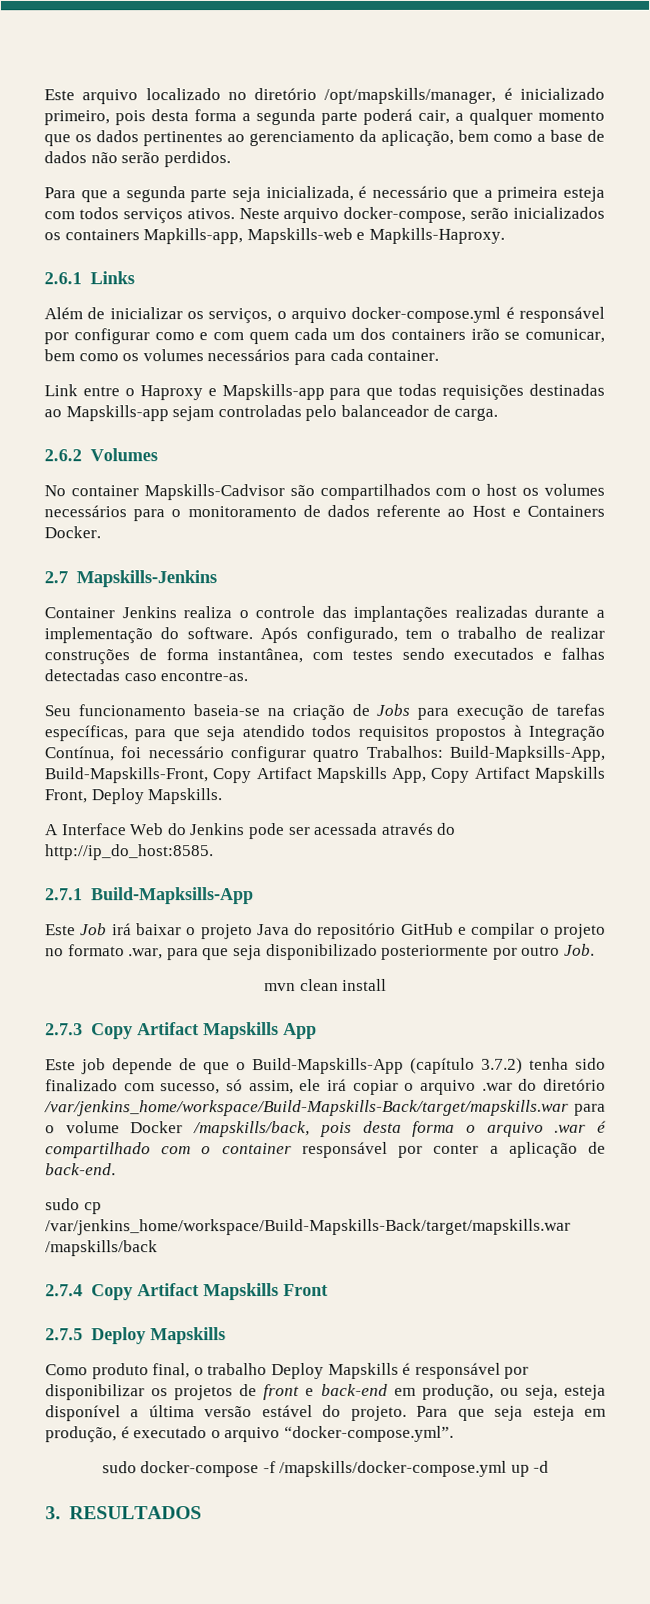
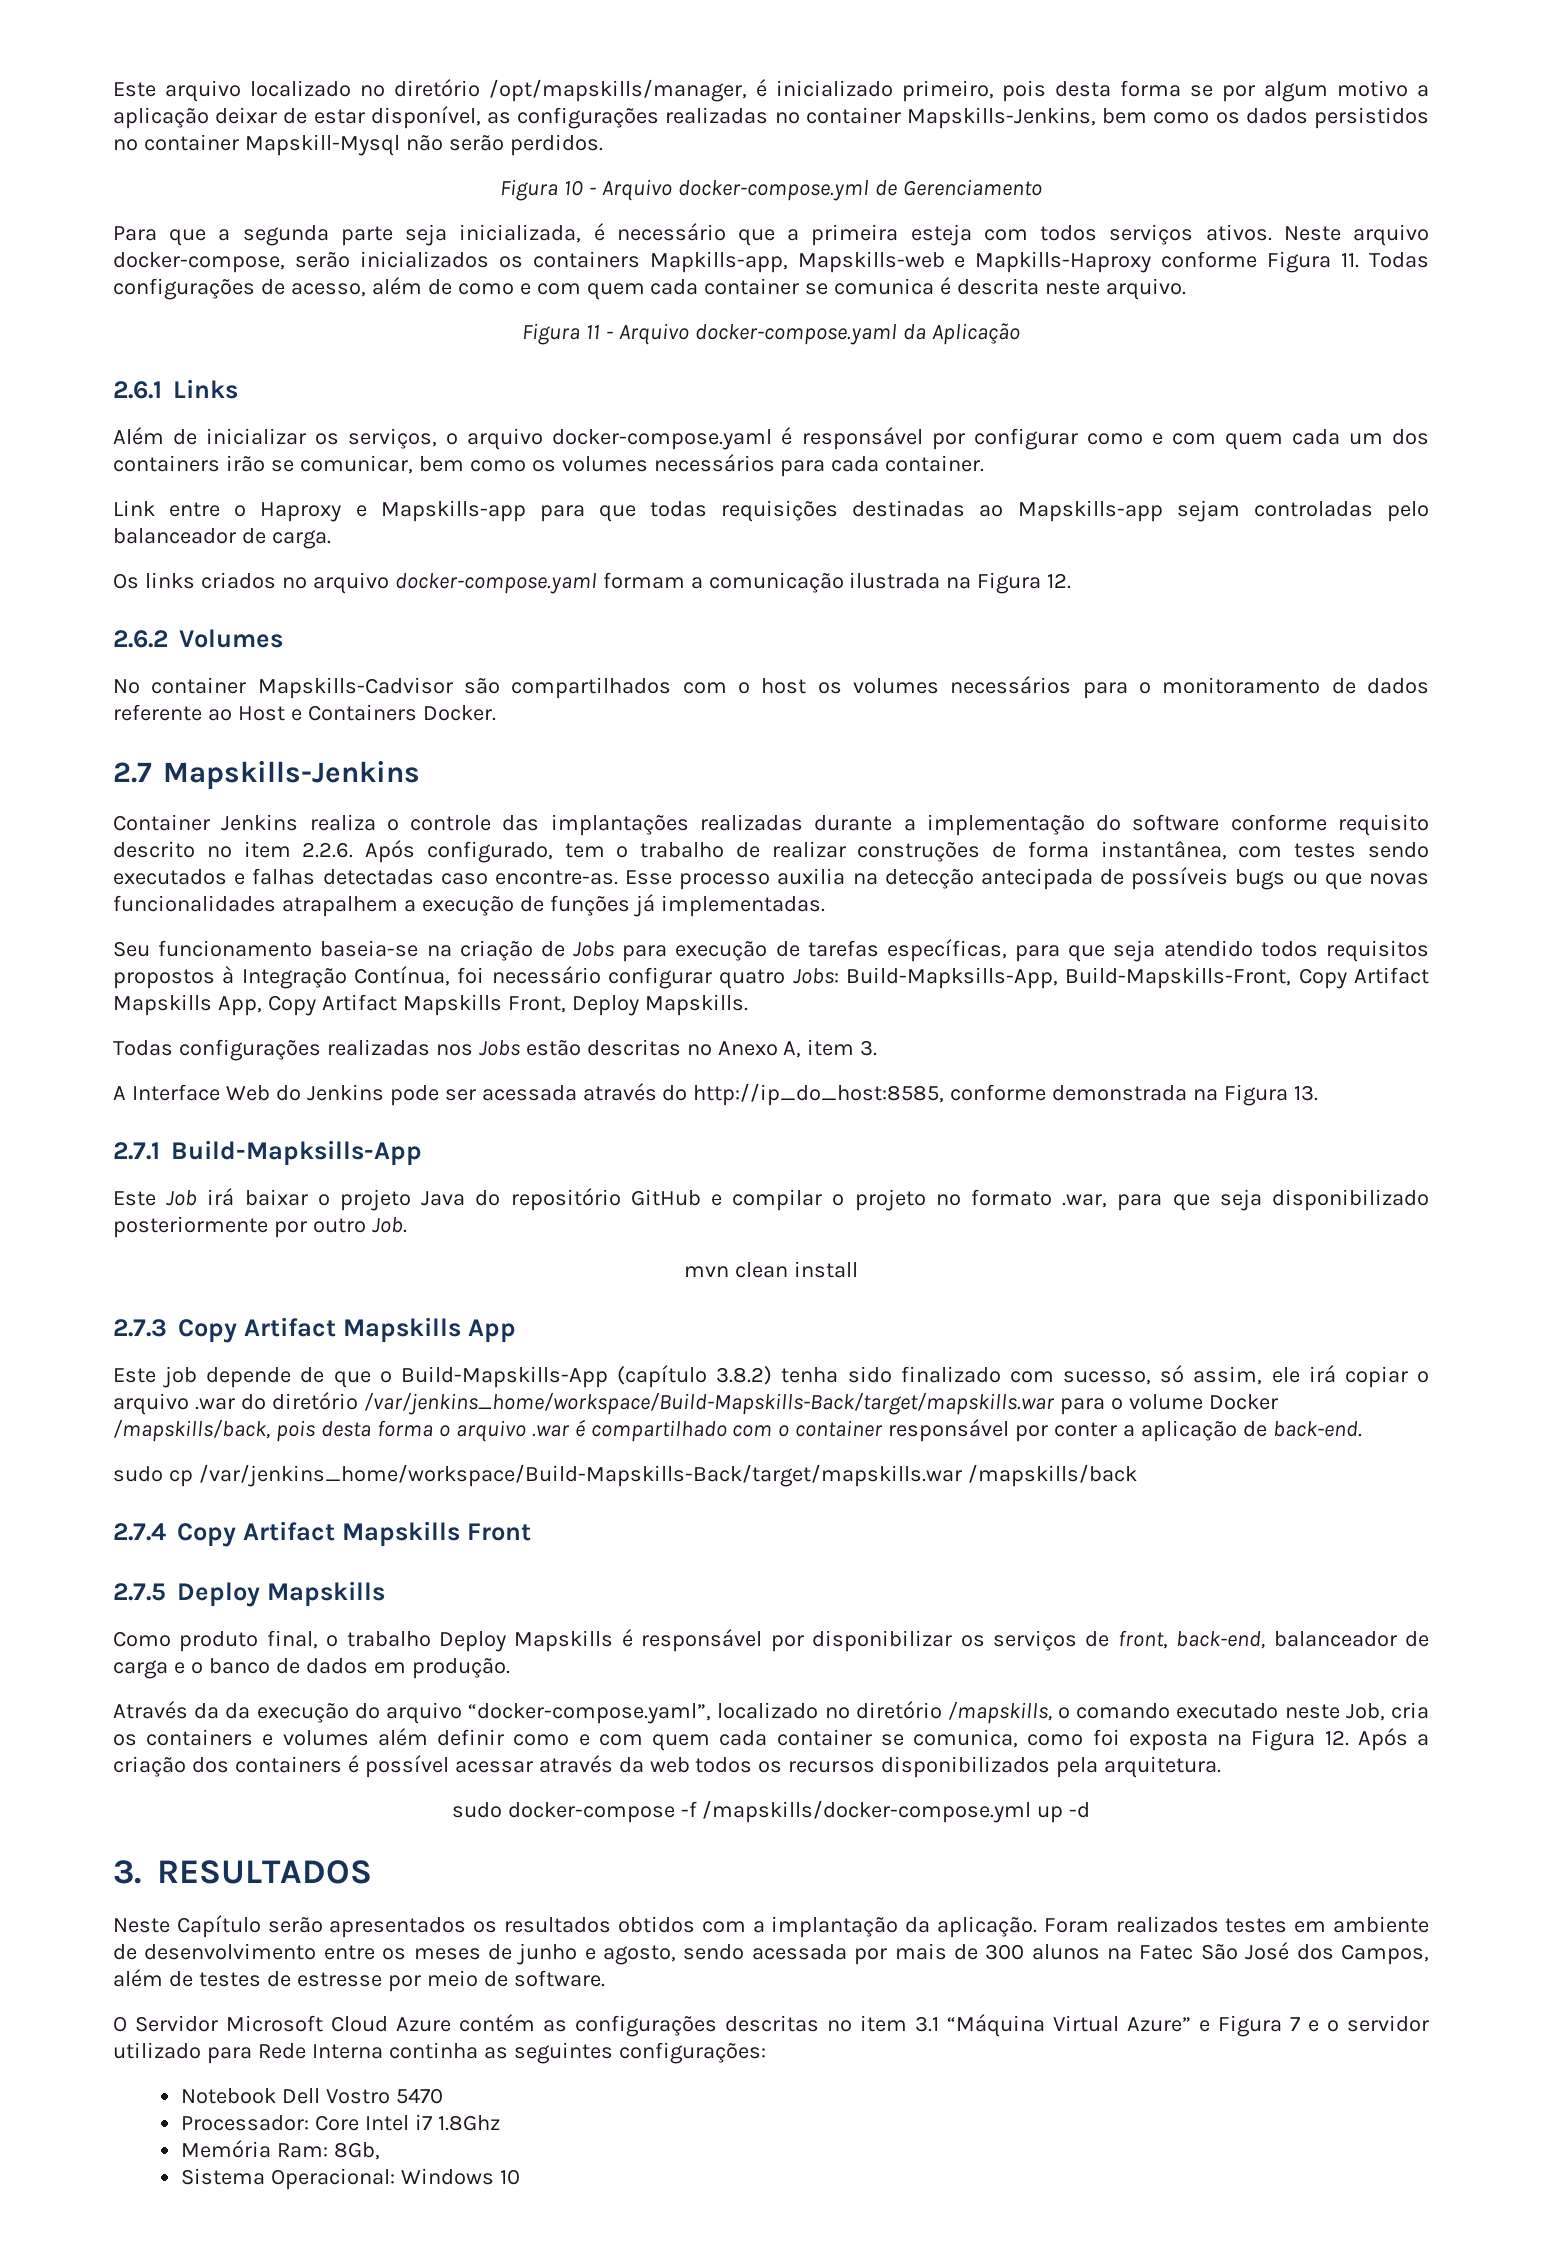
[242,108,605,126] [44,129,605,147] [44,151,231,168] a segunda parte poderá cair, a qualquer momento que os dados pertinentes ao gerenciamento da aplicação, bem como a base de dados não serão perdidos. -> [1190,80,1429,102] [113,106,1430,129] [113,134,603,156] [500,179,1042,201] se por algum motivo a aplicação deixar de estar disponível, as configurações realizadas no container Mapskills-Jenkins, bem como os dados persistidos no container Mapskill-Mysql não serão perdidos. // Figura 10 - Arquivo docker-compose.yml de Gerenciamento
[368,227,505,244] Mapkills-Haproxy. -> [975,251,1430,273] [113,277,1187,300] [522,323,1020,345] Mapkills-Haproxy conforme Figura 11. Todas configurações de acesso, além de como e com quem cada container se comunica é descrita neste arquivo. // Figura 11 - Arquivo docker-compose.yaml da Aplicação
[351,306,502,323] docker-compose.yml -> [552,429,773,450] docker-compose.yaml
(499, 414) none -> [113,572,1072,594] // Os links criados no arquivo docker-compose.yaml formam a comunicação ilustrada na Figura 12.
[186,627,253,640] software. -> [1132,814,1429,836] [113,841,354,858] software conforme requisito descrito no item 2.2.6.
(249, 676) none -> [625,867,1429,890] [113,894,825,917] Esse processo auxilia na detecção antecipada de possíveis bugs ou que novas funcionalidades atrapalhem a execução de funções já implementadas.
[365,745,443,758] Trabalhos: -> [792,968,839,984] Jobs:
(224, 796) none -> [113,1039,878,1061] // Todas configurações realizadas nos Jobs estão descritas no Anexo A, item 3.
[45,844,214,861] http://ip_do_host:8585. -> [693,1083,1319,1106] http://ip_do_host:8585, conforme demonstrada na Figura 13.
[481,1057,523,1074] 3.7.2) -> [716,1366,773,1385] 3.8.2)
[174,1383,606,1401] [45,1404,606,1422] [45,1425,454,1443] projetos de front e back-end em produção, ou seja, esteja disponível a última versão estável do projeto. Para que seja esteja em produção, é executado o arquivo “docker-compose.yml”. -> [992,1630,1429,1651] [113,1658,510,1679] [113,1701,1429,1724] [113,1728,1429,1751] [113,1755,1222,1778] serviços de front, back-end, balanceador de carga e o banco de dados em produção. // Através da da execução do arquivo “docker-compose.yaml”, localizado no diretório /mapskills, o comando executado neste Job, cria os containers e volumes além definir como e com quem cada container se comunica, como foi exposta na Figura 12. Após a criação dos containers é possível acessar através da web todos os recursos disponibilizados pela arquitetura.
(202, 1513) none -> [113,1915,1429,1938] [113,1942,1429,1965] [113,1969,605,1992] [113,2014,1429,2037] [113,2042,766,2064] [181,2088,443,2104] [181,2114,500,2131] [181,2140,380,2160] [181,2168,520,2190] // Neste Capítulo serão apresentados os resultados obtidos com a implantação da aplicação. Foram realizados testes em ambiente de desenvolvimento entre os meses de junho e agosto, sendo acessada por mais de 300 alunos na Fatec São José dos Campos, além de testes de estresse por meio de software. // O Servidor Microsoft Cloud Azure contém as configurações descritas no item 3.1 “Máquina Virtual Azure” e Figura 7 e o servidor utilizado para Rede Interna continha as seguintes configurações: // Notebook Dell Vostro 5470 // Processador: Core Intel i7 1.8Ghz // Memória Ram: 8Gb, // Sistema Operacional: Windows 10

